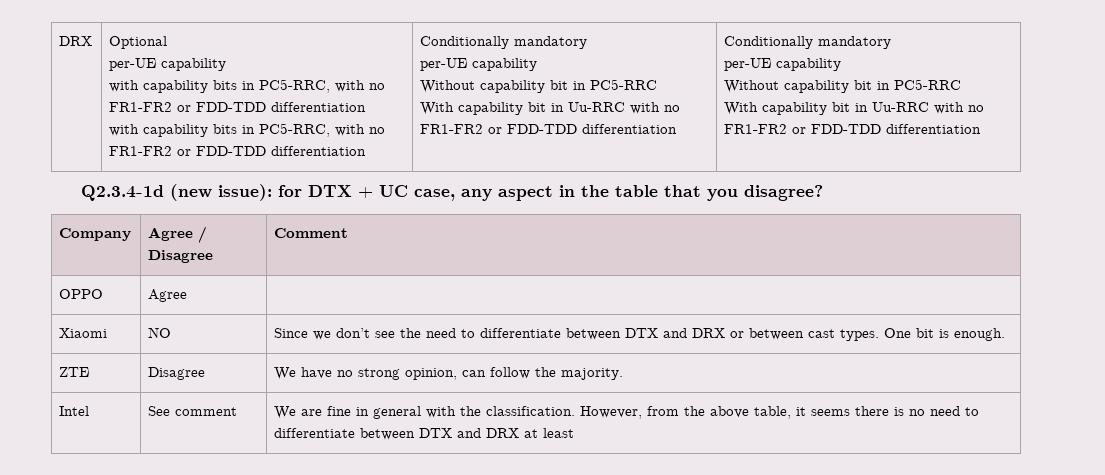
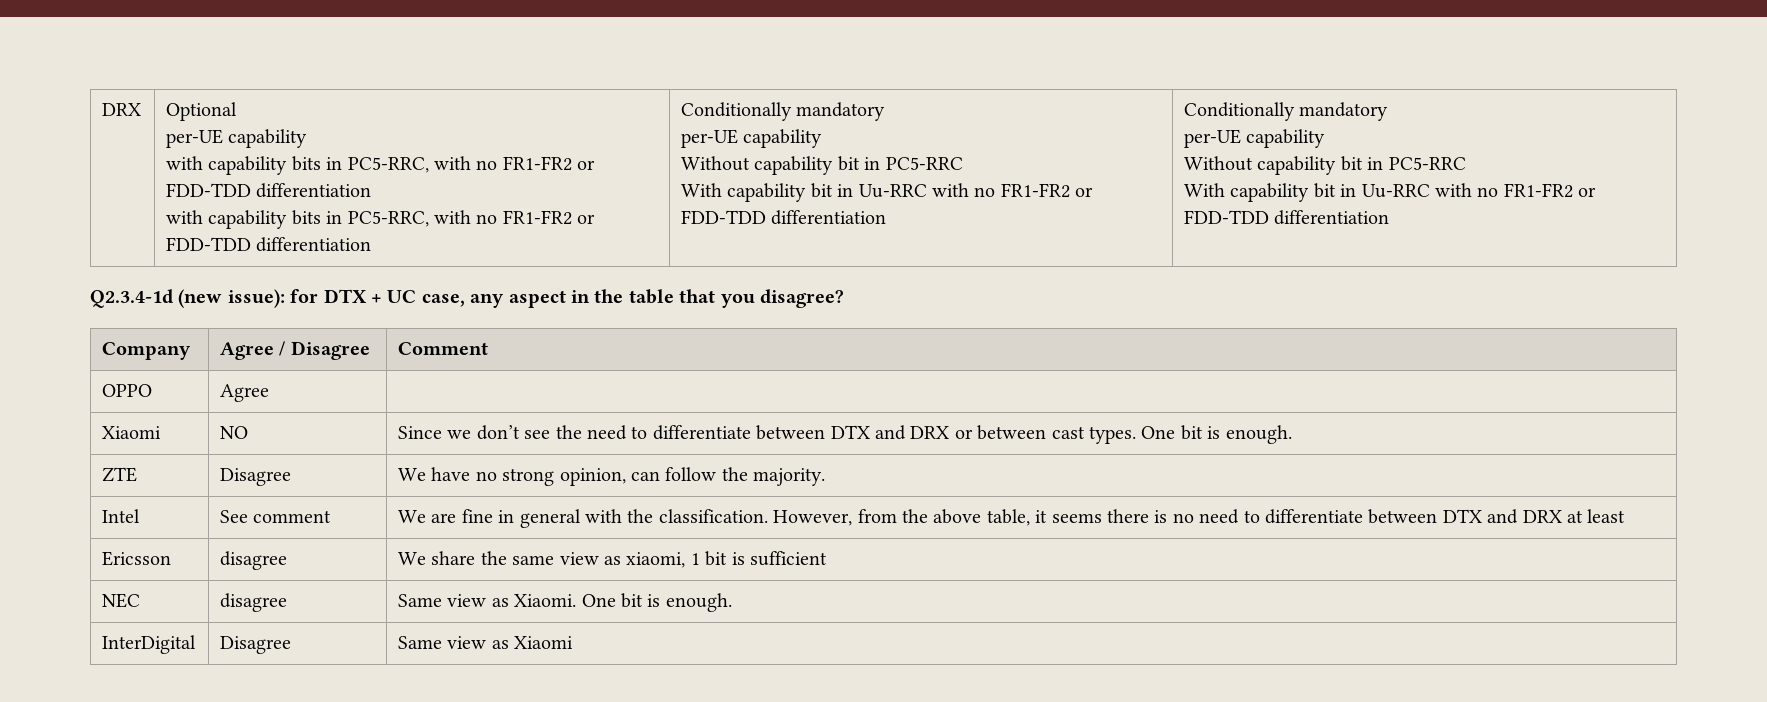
(575, 433) none -> [102,551,172,566] [220,551,288,570] [398,551,828,568] [102,593,141,608] [220,593,288,612] [398,593,732,612] [102,635,197,654] [220,636,292,654] [398,636,574,649] // Ericsson | disagree | We share the same view as xiaomi, 1 bit is sufficient // NEC | disagree | Same view as Xiaomi. One bit is enough. // InterDigital | Disagree | Same view as Xiaomi

